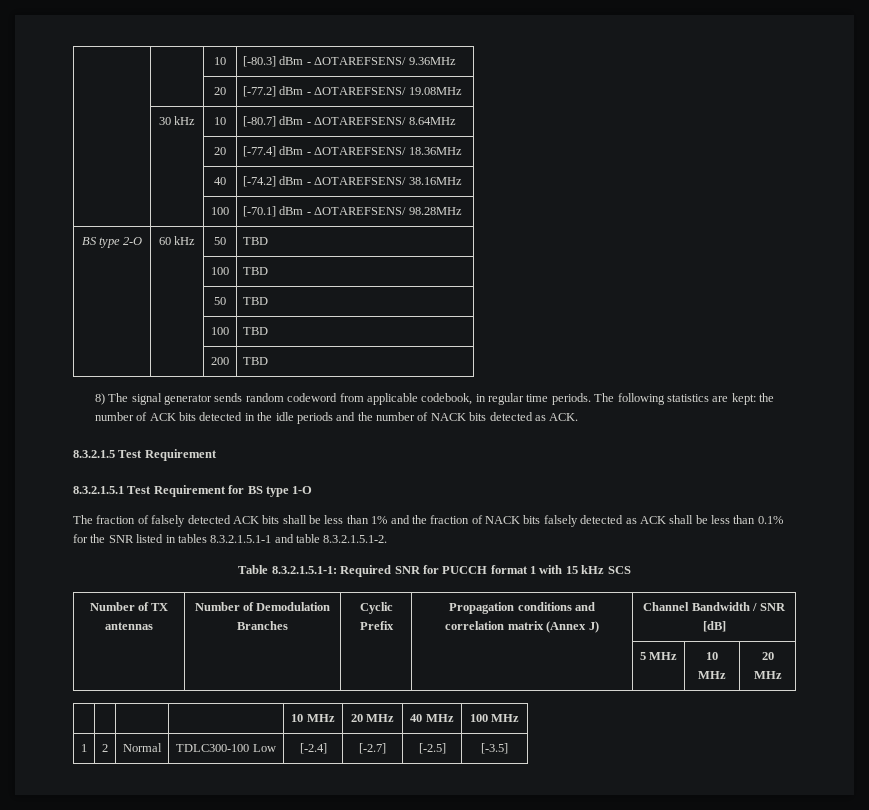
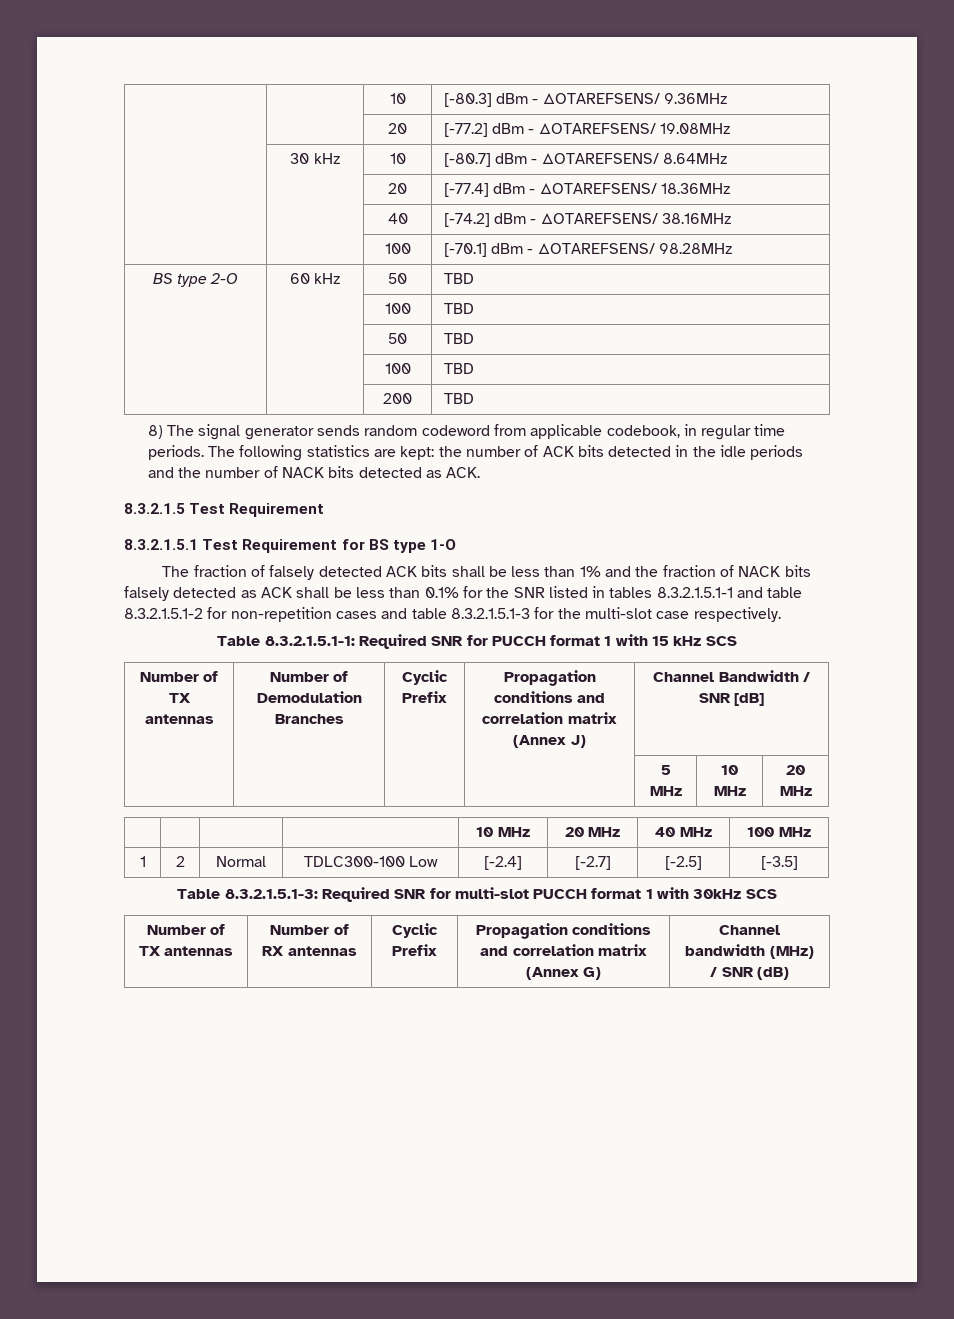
[323,535,388,543] 8.3.2.1.5.1-2. -> [124,607,781,622] 8.3.2.1.5.1-2 for non-repetition cases and table 8.3.2.1.5.1-3 for the multi-slot case respectively.
(508, 748) none -> [177,887,777,902] [146,924,226,935] [138,946,234,956] [270,924,349,935] [262,946,357,956] [392,923,438,938] [392,944,437,956] [475,923,652,939] [480,944,647,956] [525,967,602,980] [719,925,780,935] [685,944,814,959] [710,967,789,980] // Table 8.3.2.1.5.1-3: Required SNR for multi-slot PUCCH format 1 with 30kHz SCS // Number of TX antennas | Number of RX antennas | Cyclic Prefix | Propagation conditions and correlation matrix (Annex G) | Channel bandwidth (MHz) / SNR (dB)

